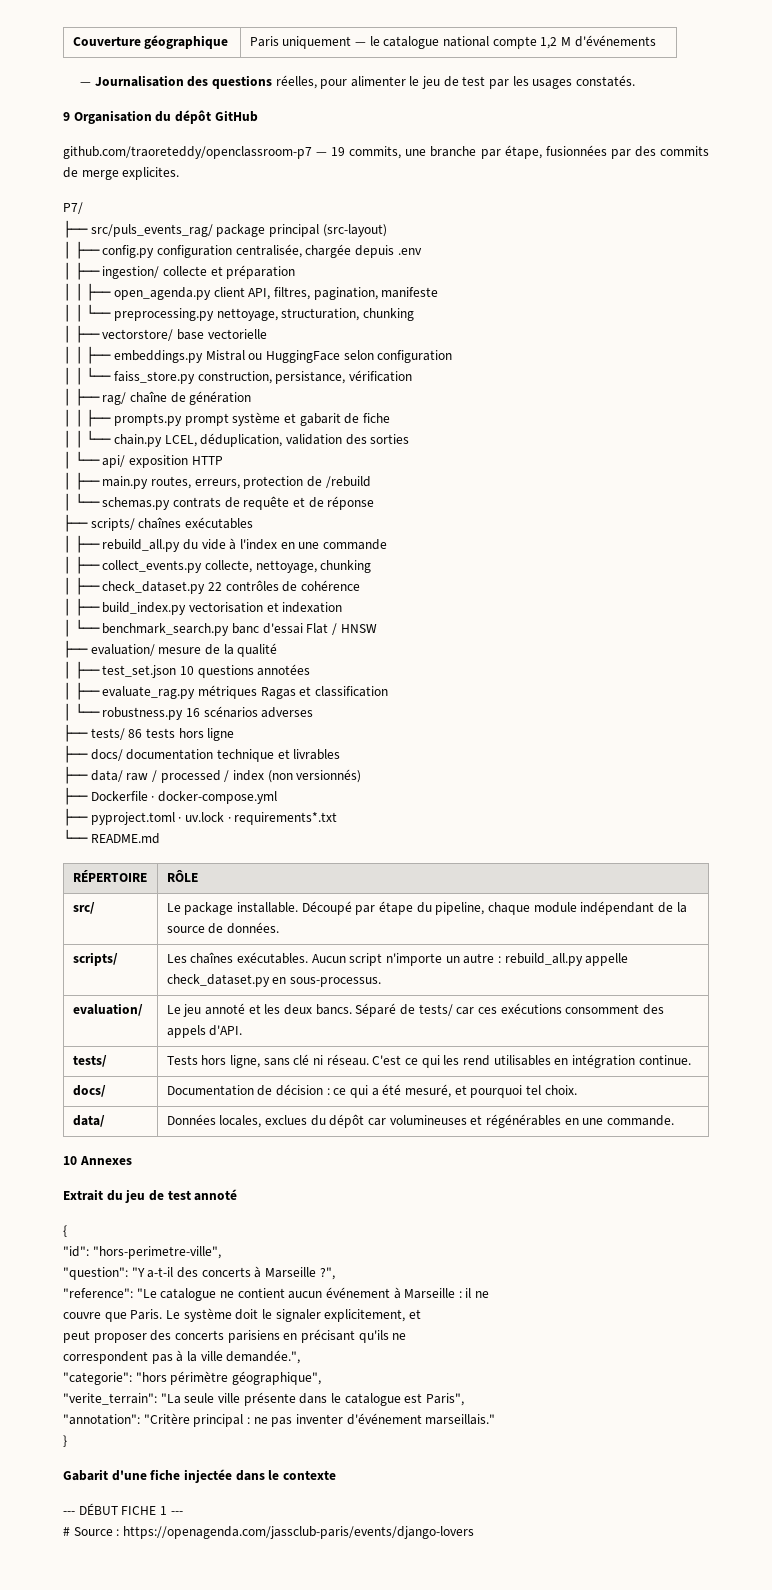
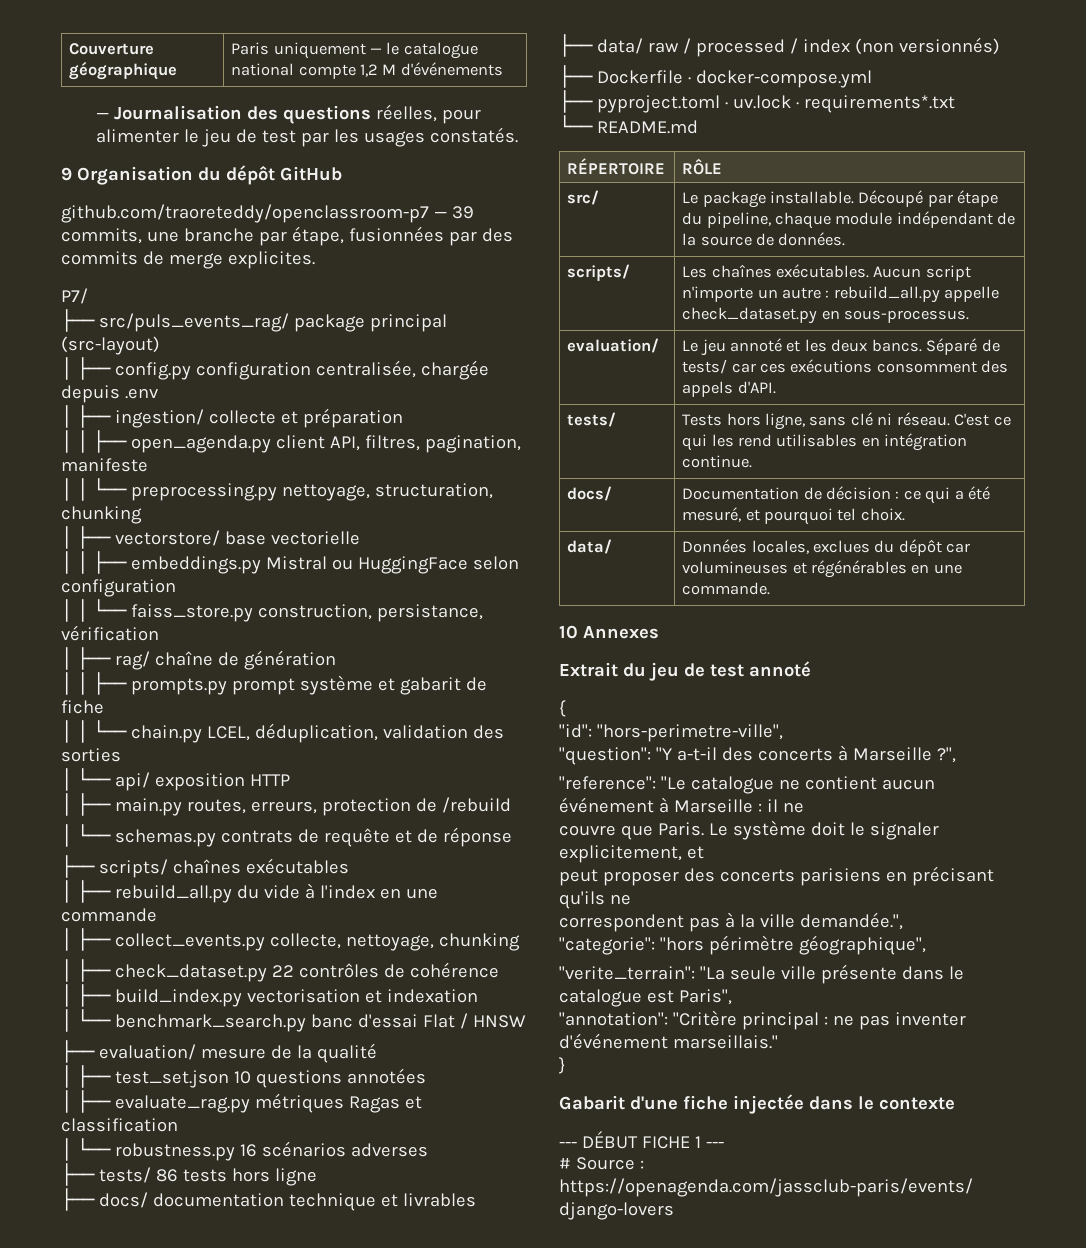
[331,147,346,156] 19 -> [451,206,474,219] 39

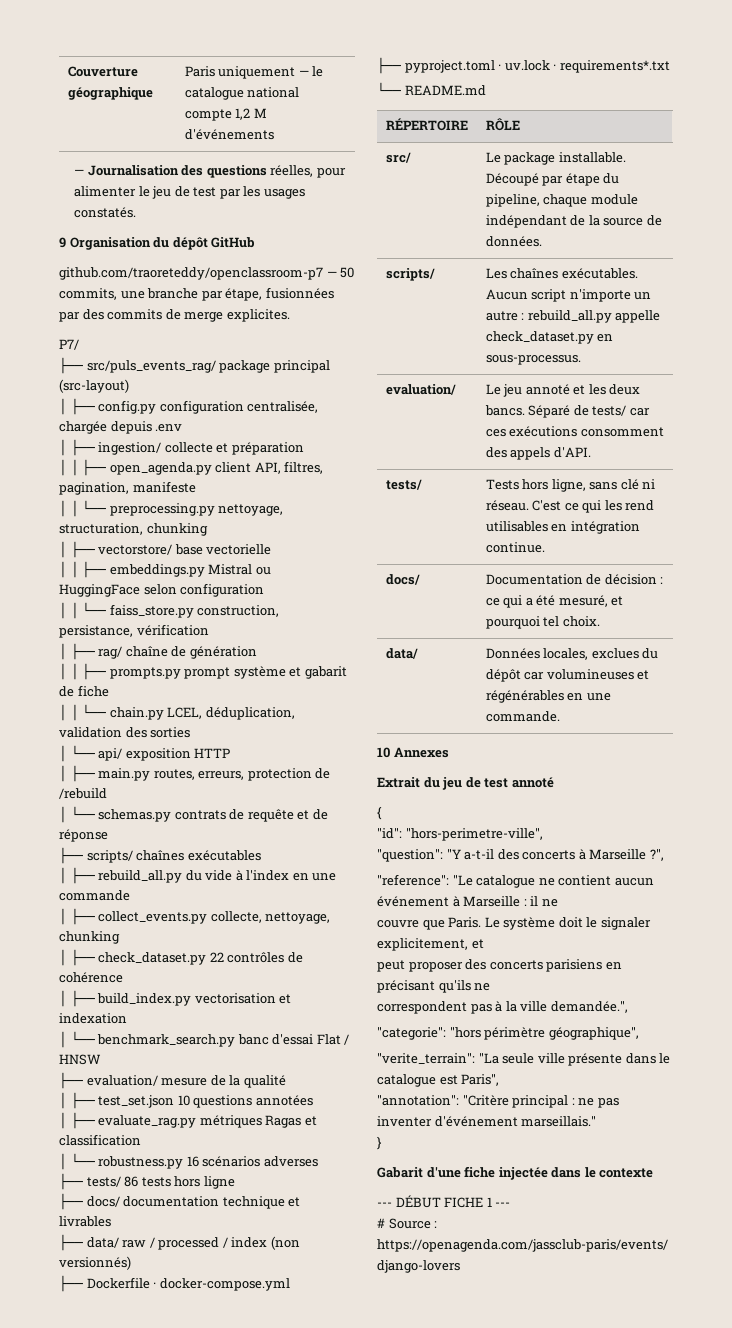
[451,206,474,219] 39 -> [340,267,355,278] 50

